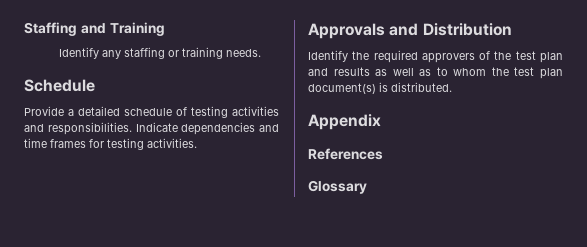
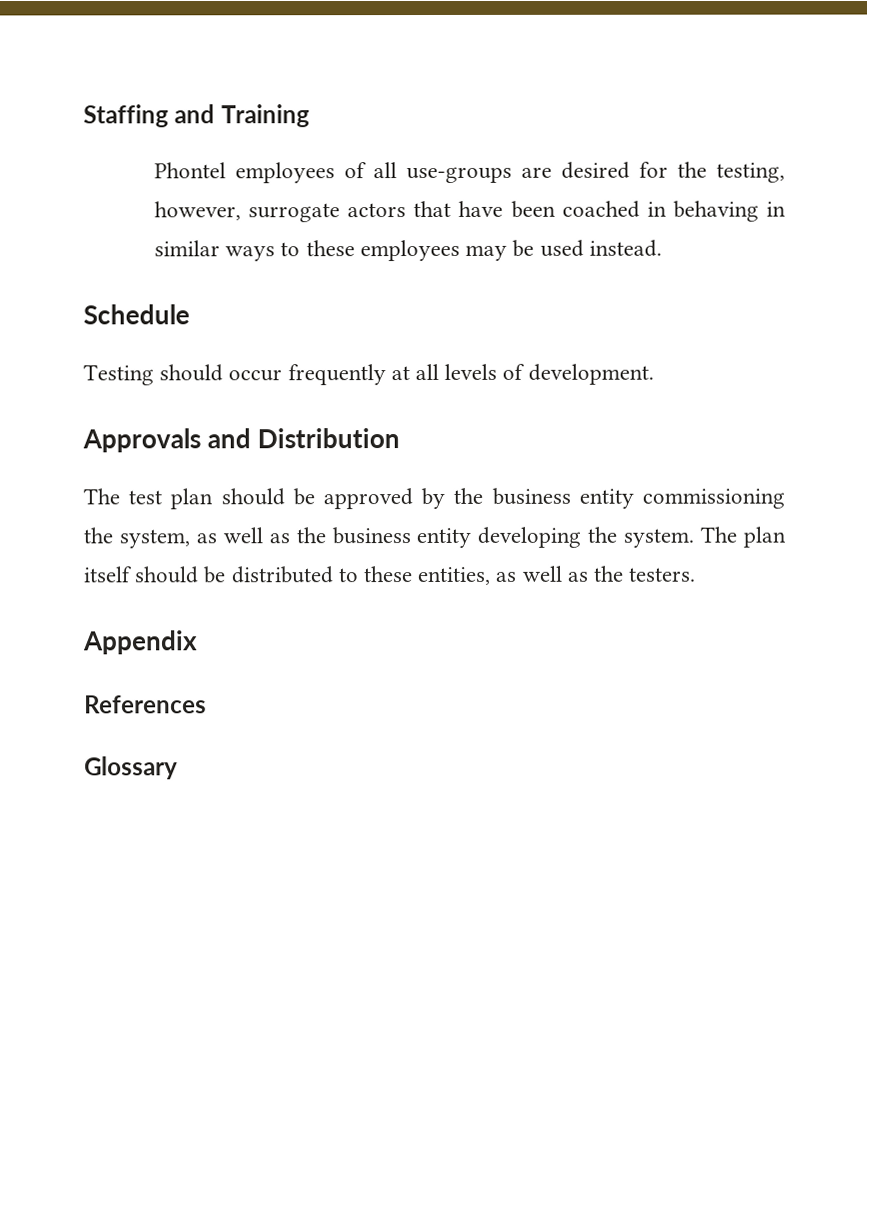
[59,47,262,59] [24,79,95,92] [24,106,279,118] [24,122,279,135] [24,138,197,150] [308,23,512,39] [308,50,563,63] [308,67,563,79] [308,82,452,94] Identify any staffing or training needs. // Schedule // Provide a detailed schedule of testing activities and responsibilities. Indicate dependencies and time frames for testing activities. // Approvals and Distribution // Identify the required approvers of the test plan and results as well as to whom the test plan document(s) is distributed. -> [154,161,785,184] [154,200,786,223] [154,239,662,262] [83,304,190,325] [83,363,654,386] [82,428,401,453] [83,487,785,510] [83,526,786,549] [83,565,696,586] Phontel employees of all use-groups are desired for the testing, however, surrogate actors that have been coached in behaving in similar ways to these employees may be used instead. // Schedule // Testing should occur frequently at all levels of development. // Approvals and Distribution // The test plan should be approved by the business entity commissioning the system, as well as the business entity developing the system. The plan itself should be distributed to these entities, as well as the testers.

